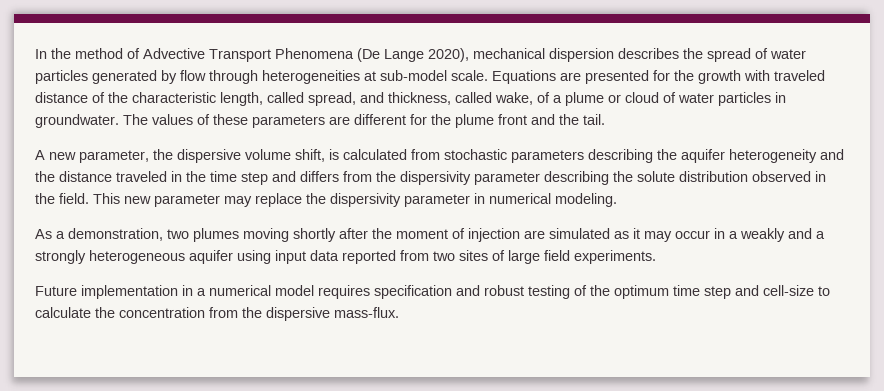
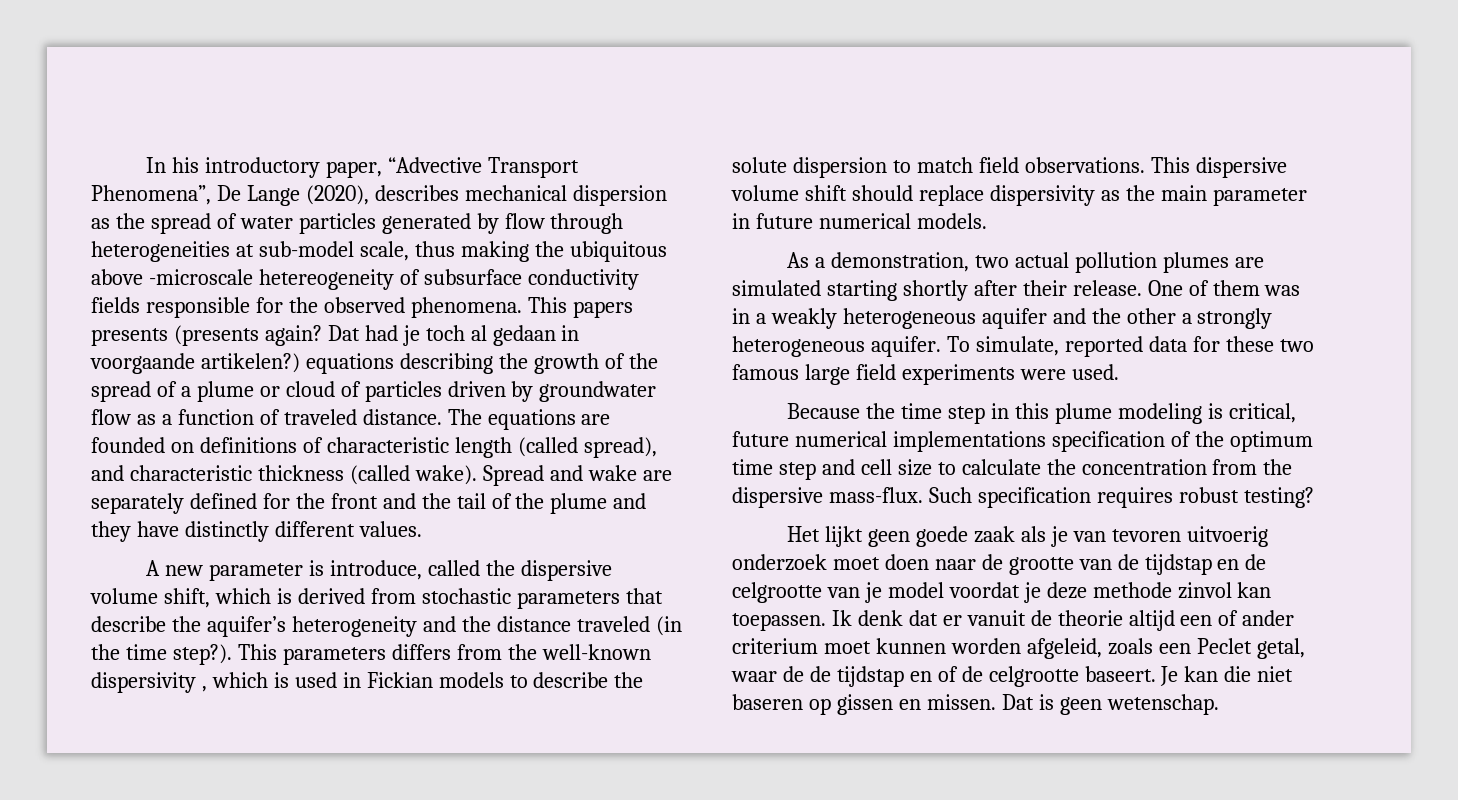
[51,48,469,62] the method of Advective Transport Phenomena (De Lange 2020), -> [172,157,579,178] [91,185,459,206] his introductory paper, “Advective Transport Phenomena”, De Lange (2020), describes
[618,48,679,59] describes -> [91,218,110,229] as
[451,70,825,84] [35,92,533,106] scale. Equations are presented for the growth with traveled distance of the characteristic length, called spread, and thickness, called wake, -> [359,241,667,262] [91,269,639,290] [91,297,633,318] [91,325,580,346] [90,353,658,374] [91,381,151,402] scale, thus making the ubiquitous above -microscale hetereogeneity of subsurface conductivity fields responsible for the observed phenomena. This papers presents (presents again? Dat had je toch al gedaan in voorgaande artikelen?) equations describing the growth of the spread
[678,92,786,106] [35,114,494,128] water particles in groundwater. The values of these parameters are different for the plume -> [364,381,657,402] [91,409,611,430] [91,437,657,458] [91,465,672,486] [91,493,325,514] particles driven by groundwater flow as a function of traveled distance. The equations are founded on definitions of characteristic length (called spread), and characteristic thickness (called wake). Spread and wake are separately defined for the
[583,114,605,125] [35,149,725,163] tail. // A new parameter, the dispersive volume shift, is calculated from stochastic parameters describing the aquifer -> [456,493,647,514] [91,521,422,542] [146,560,612,581] [90,588,663,609] [91,616,286,637] tail of the plume and they have distinctly different values. // A new parameter is introduce, called the dispersive volume shift, which is derived from stochastic parameters that describe the aquifer’s
[171,171,826,185] [35,193,617,207] [35,228,825,242] [35,250,656,264] [35,285,570,299] in the time step and differs from the dispersivity parameter describing the solute distribution observed in the field. This new parameter may replace the dispersivity parameter in numerical modeling. // As a demonstration, two plumes moving shortly after the moment of injection are simulated as it may occur in a weakly and a strongly heterogeneous aquifer using input data reported from two sites of large field experiments. // Future implementation in a numerical model requires specification and robust testing -> [655,616,682,636] [91,644,651,665] [91,672,644,693] [732,157,1287,178] [731,185,1307,206] [732,213,987,229] [787,252,1264,273] [732,280,1301,301] [732,308,1273,329] [732,336,1314,357] [732,364,1119,385] [787,403,1296,424] [732,431,1165,452] (in the time step?). This parameters differs from the well-known dispersivity , which is used in Fickian models to describe the solute dispersion to match field observations. This dispersive volume shift should replace dispersivity as the main parameter in future numerical models. // As a demonstration, two actual pollution plumes are simulated starting shortly after their release. One of them was in a weakly heterogeneous aquifer and the other a strongly heterogeneous aquifer. To simulate, reported data for these two famous large field experiments were used. // Because the time step in this plume modeling is critical, future numerical implementations specification
[763,285,814,296] cell-size -> [860,459,932,476] cell size
(399, 312) none -> [928,487,1314,508] [787,526,1268,547] [732,554,1267,575] [732,582,1272,603] [732,610,1295,631] [732,638,1305,659] [731,666,1294,687] [732,694,1219,715] Such specification requires robust testing? // Het lijkt geen goede zaak als je van tevoren uitvoerig onderzoek moet doen naar de grootte van de tijdstap en de celgrootte van je model voordat je deze methode zinvol kan toepassen. Ik denk dat er vanuit de theorie altijd een of ander criterium moet kunnen worden afgeleid, zoals een Peclet getal, waar de de tijdstap en of de celgrootte baseert. Je kan die niet baseren op gissen en missen. Dat is geen wetenschap.

